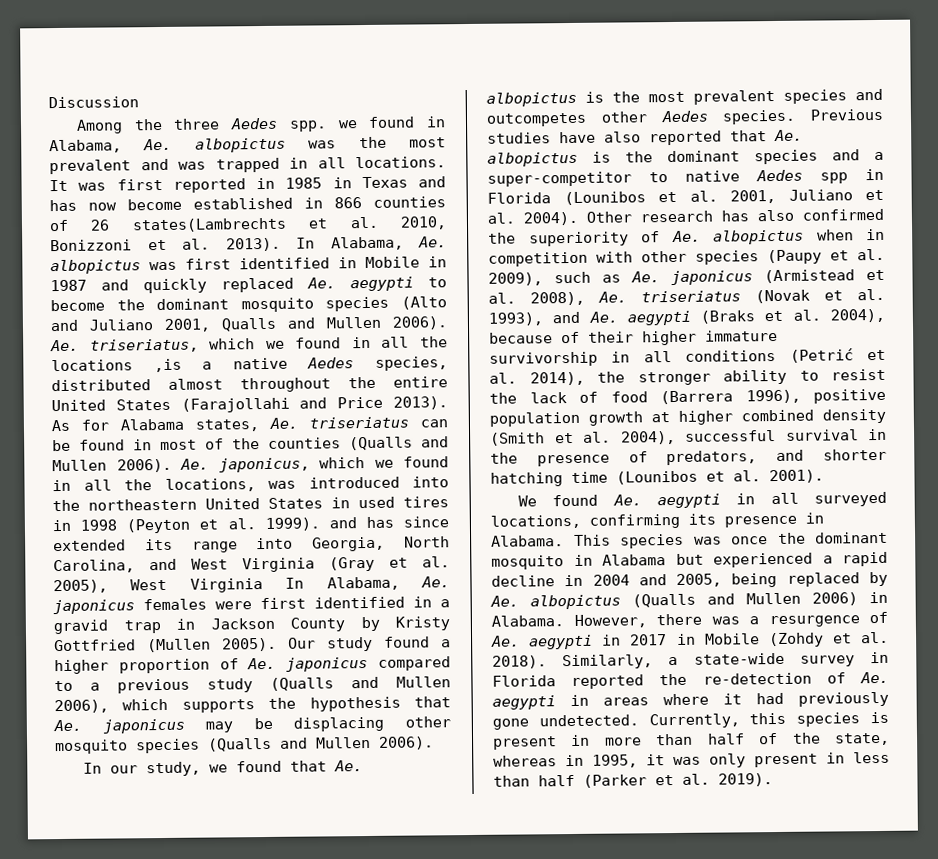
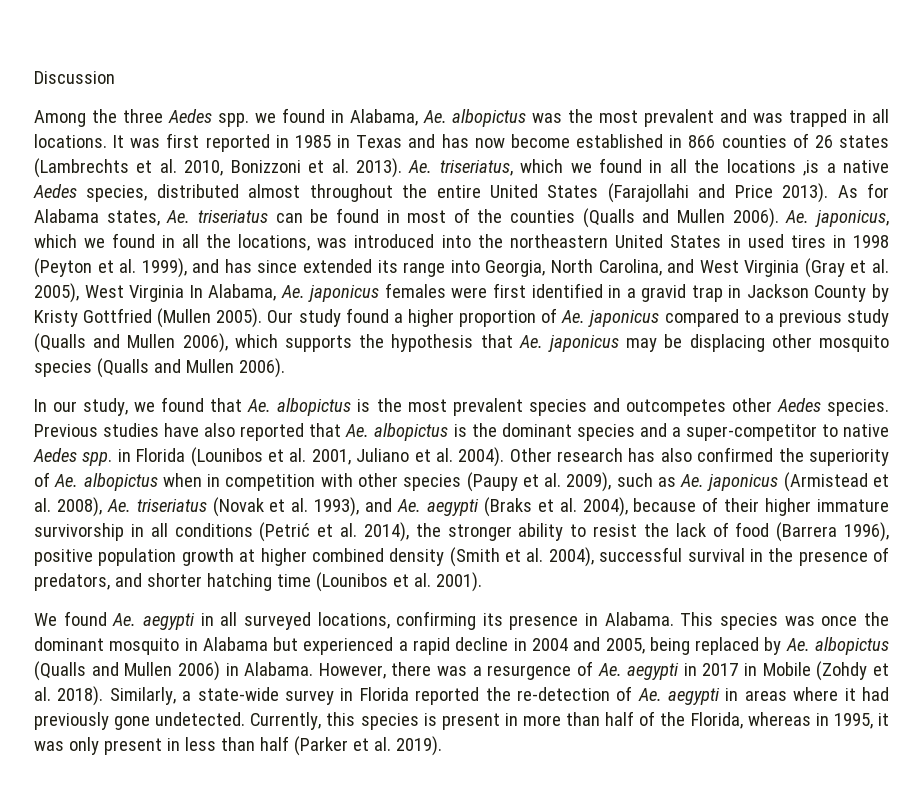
[131,217,287,233] states(Lambrechts -> [838,135,889,148] [34,158,129,178] states (Lambrechts
[296,236,447,251] [50,256,447,275] [50,276,447,294] [50,296,447,313] [50,316,448,332] In Alabama, Ae. albopictus was first identified in Mobile in 1987 and quickly replaced Ae. aegypti to become the dominant mosquito species (Alto and Juliano 2001, Qualls and Mullen 2006). -> (402, 168) none
[264,517,320,531] 1999). -> [141,258,187,278] 1999),
[820,172,848,184] spp -> [82,452,113,466] spp.
[834,732,890,746] state, -> [690,712,743,729] Florida,

